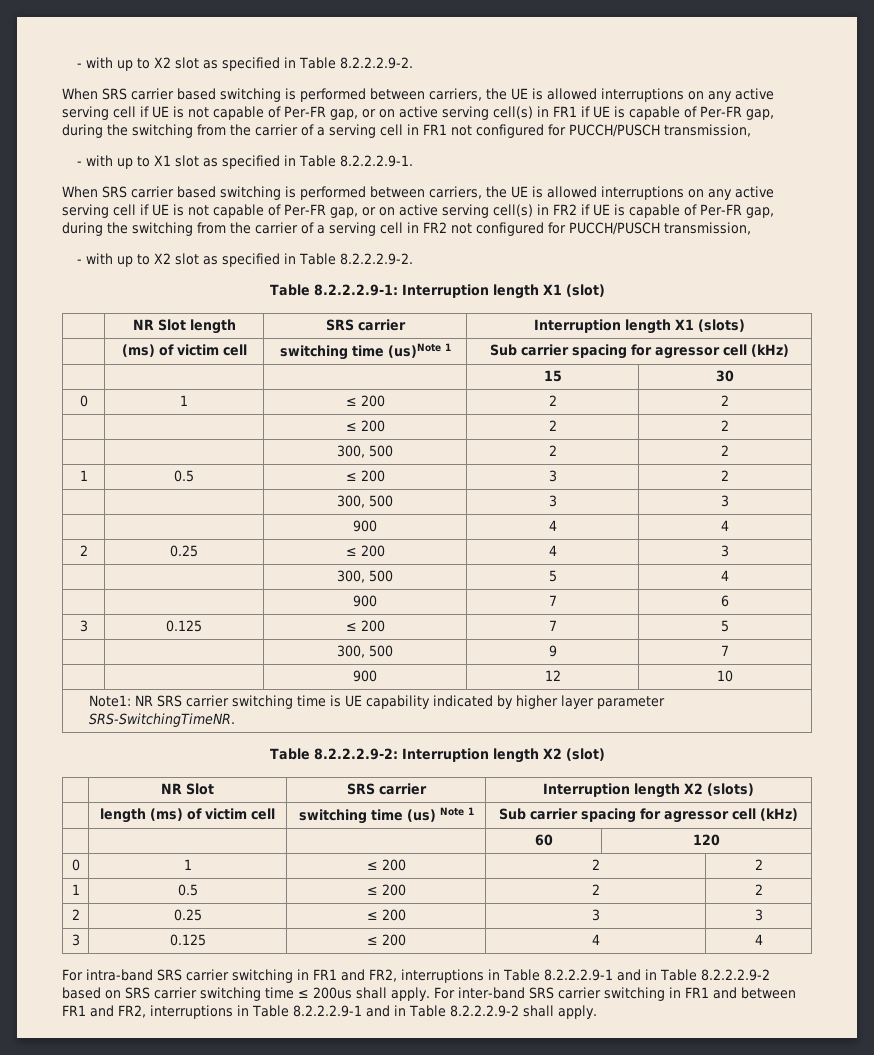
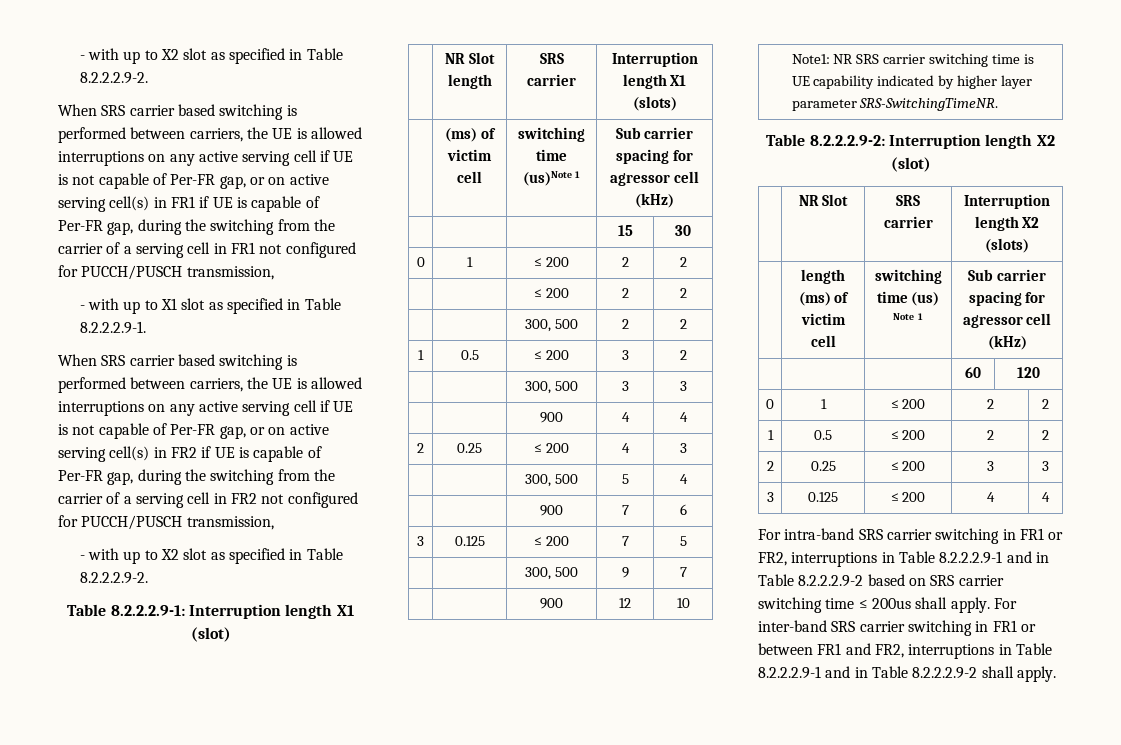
[341,969,365,981] and -> [1048,532,1064,540] or
[712,987,737,999] and -> [1020,624,1036,632] or

